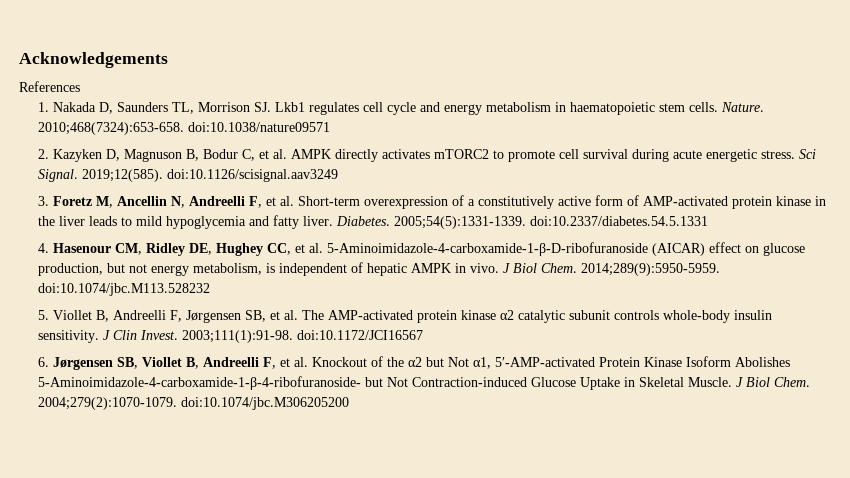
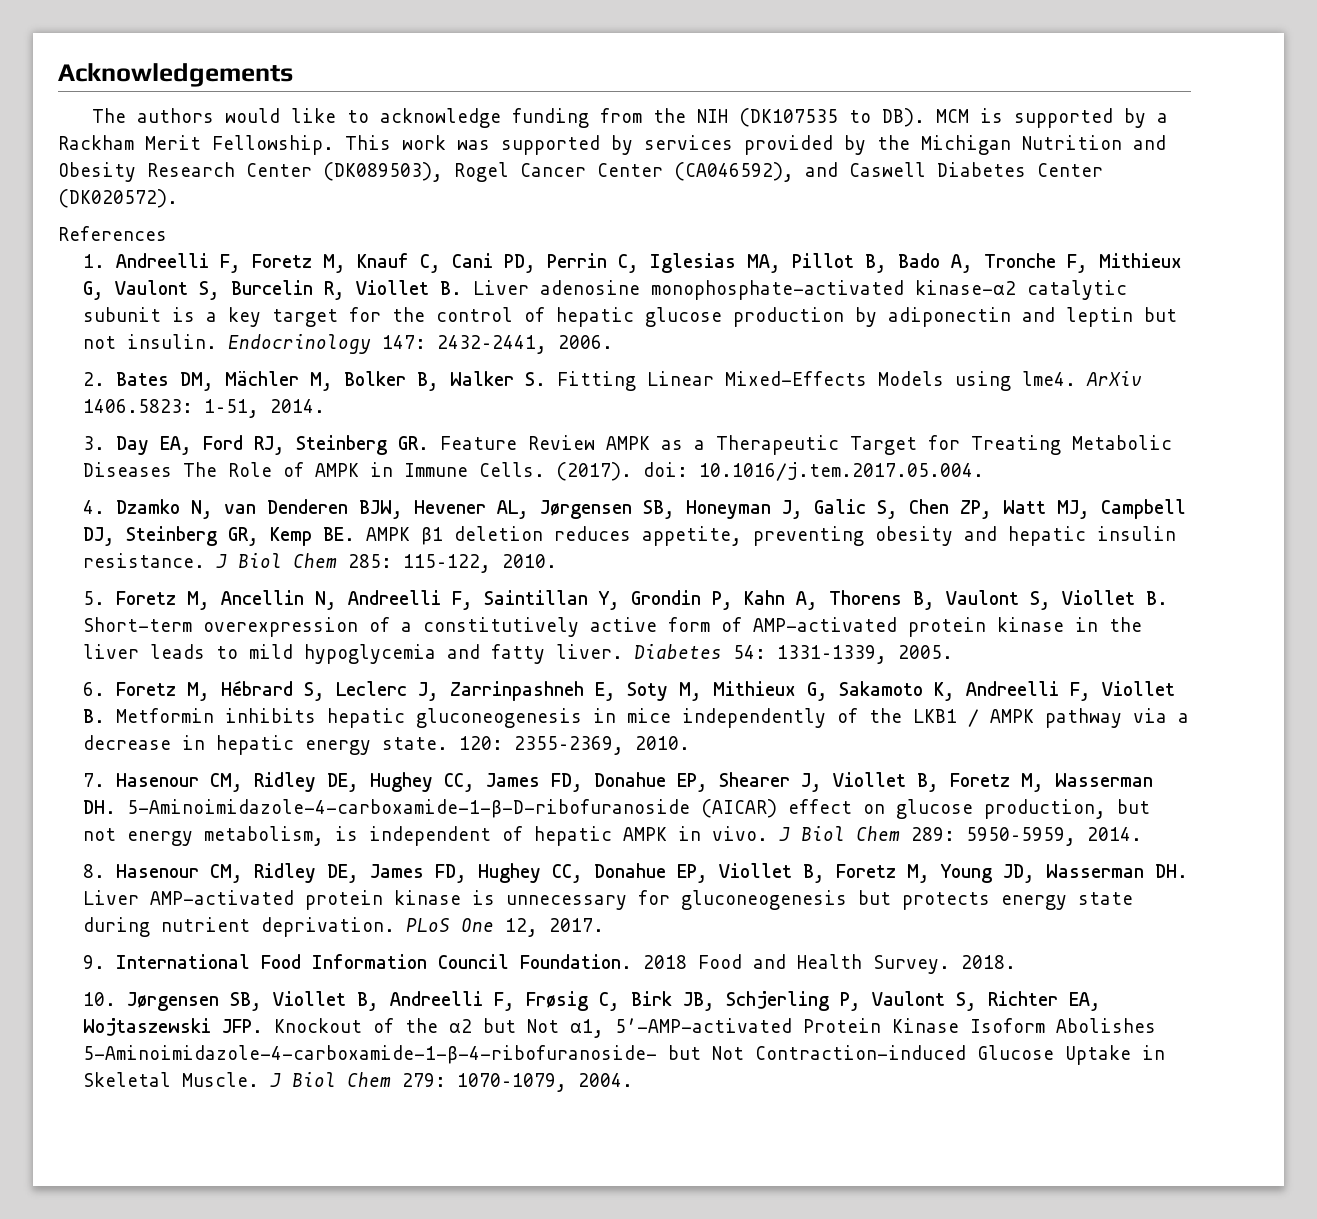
[19,81,80,92] [37,102,764,115] [37,122,330,135] [37,149,816,162] [37,169,338,182] [37,196,49,206] References // 1. Nakada D, Saunders TL, Morrison SJ. Lkb1 regulates cell cycle and energy metabolism in haematopoietic stem cells. Nature. 2010;468(7324):653-658. doi:10.1038/nature09571 // 2. Kazyken D, Magnuson B, Bodur C, et al. AMPK directly activates mTORC2 to promote cell survival during acute energetic stress. Sci Signal. 2019;12(585). doi:10.1126/scisignal.aav3249 // 3. -> [91,108,1168,128] [58,135,1166,155] [58,162,1103,182] [58,189,178,208] [58,226,167,241] [82,253,1182,273] [82,280,1127,300] [82,307,1177,327] [82,334,613,354] [82,371,1142,391] [82,399,325,418] [82,435,1172,455] [82,462,984,481] [82,499,1186,519] [82,526,1176,546] [82,553,557,573] [82,591,105,605] The authors would like to acknowledge funding from the NIH (DK107535 to DB). MCM is supported by a Rackham Merit Fellowship. This work was supported by services provided by the Michigan Nutrition and Obesity Research Center (DK089503), Rogel Cancer Center (CA046592), and Caswell Diabetes Center (DK020572). // References // 1. Andreelli F, Foretz M, Knauf C, Cani PD, Perrin C, Iglesias MA, Pillot B, Bado A, Tronche F, Mithieux G, Vaulont S, Burcelin R, Viollet B. Liver adenosine monophosphate-activated kinase-α2 catalytic subunit is a key target for the control of hepatic glucose production by adiponectin and leptin but not insulin. Endocrinology 147: 2432–2441, 2006. // 2. Bates DM, Mächler M, Bolker B, Walker S. Fitting Linear Mixed-Effects Models using lme4. ArXiv 1406.5823: 1–51, 2014. // 3. Day EA, Ford RJ, Steinberg GR. Feature Review AMPK as a Therapeutic Target for Treating Metabolic Diseases The Role of AMPK in Immune Cells. (2017). doi: 10.1016/j.tem.2017.05.004. // 4. Dzamko N, van Denderen BJW, Hevener AL, Jørgensen SB, Honeyman J, Galic S, Chen ZP, Watt MJ, Campbell DJ, Steinberg GR, Kemp BE. AMPK β1 deletion reduces appetite, preventing obesity and hepatic insulin resistance. J Biol Chem 285: 115–122, 2010. // 5.
[265,196,294,206] et al. -> [483,590,1168,610] Saintillan Y, Grondin P, Kahn A, Thorens B, Vaulont S, Viollet B.
[335,216,708,229] [37,243,49,253] Diabetes. 2005;54(5):1331-1339. doi:10.2337/diabetes.54.5.1331 // 4. -> [633,644,953,664] [82,680,1175,701] [82,708,1189,728] [82,735,690,755] [82,773,105,787] Diabetes 54: 1331–1339, 2005. // 6. Foretz M, Hébrard S, Leclerc J, Zarrinpashneh E, Soty M, Mithieux G, Sakamoto K, Andreelli F, Viollet B. Metformin inhibits hepatic gluconeogenesis in mice independently of the LKB1 / AMPK pathway via a decrease in hepatic energy state. 120: 2355–2369, 2010. // 7.
[294,243,323,253] et al. -> [485,772,1153,792] [82,800,116,814] James FD, Donahue EP, Shearer J, Viollet B, Foretz M, Wasserman DH.
[540,263,720,276] [37,283,210,296] [37,310,772,323] [37,330,423,343] [37,357,49,367] Chem. 2014;289(9):5950-5959. doi:10.1074/jbc.M113.528232 // 5. Viollet B, Andreelli F, Jørgensen SB, et al. The AMP-activated protein kinase α2 catalytic subunit controls whole-body insulin sensitivity. J Clin Invest. 2003;111(1):91-98. doi:10.1172/JCI16567 // 6. -> [855,826,1142,846] [82,863,1188,883] [82,890,1133,910] [82,917,604,937] [82,954,1016,974] [82,992,116,1006] Chem 289: 5950–5959, 2014. // 8. Hasenour CM, Ridley DE, James FD, Hughey CC, Donahue EP, Viollet B, Foretz M, Young JD, Wasserman DH. Liver AMP-activated protein kinase is unnecessary for gluconeogenesis but protects energy state during nutrient deprivation. PLoS One 12, 2017. // 9. International Food Information Council Foundation. 2018 Food and Health Survey. 2018. // 10.
[279,357,308,367] et al. -> [525,991,1101,1011] [82,1018,263,1036] Frøsig C, Birk JB, Schjerling P, Vaulont S, Richter EA, Wojtaszewski JFP.
[773,377,810,387] [37,397,349,410] Chem. 2004;279(2):1070-1079. doi:10.1074/jbc.M306205200 -> [346,1072,633,1092] Chem 279: 1070–1079, 2004.

